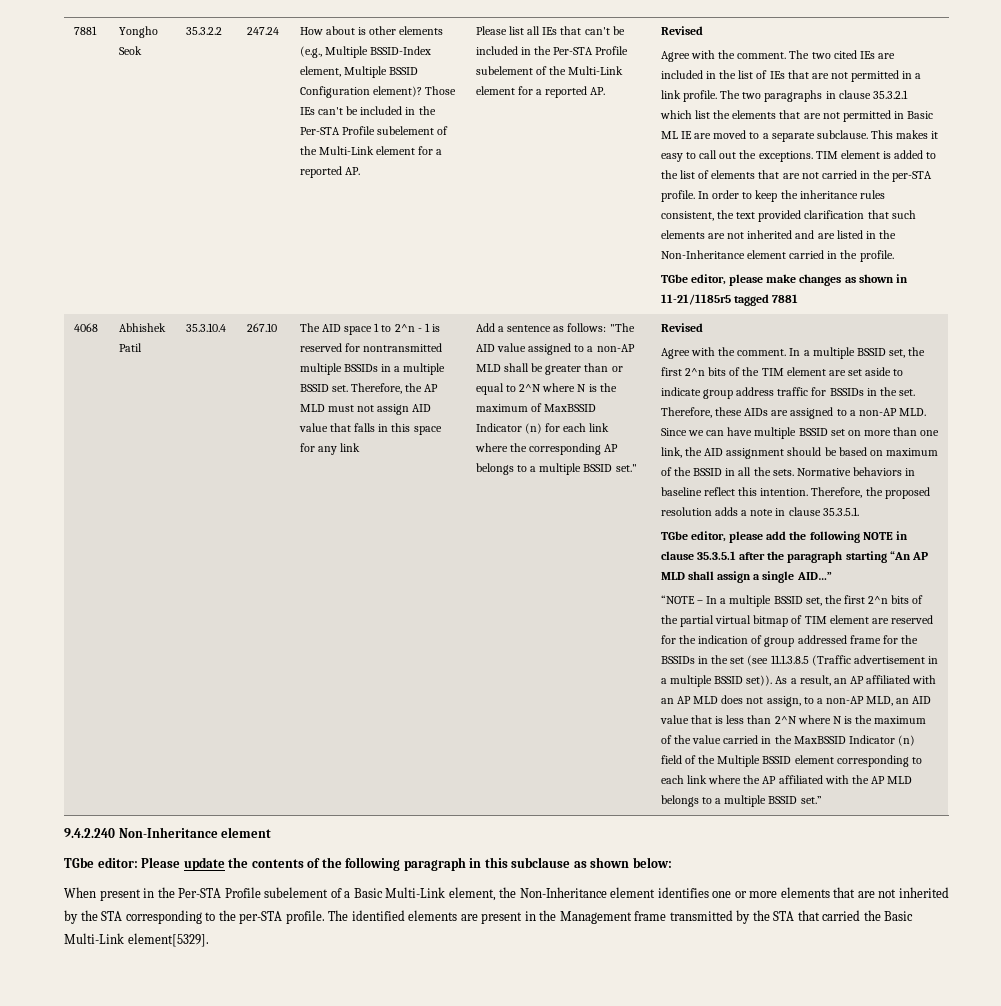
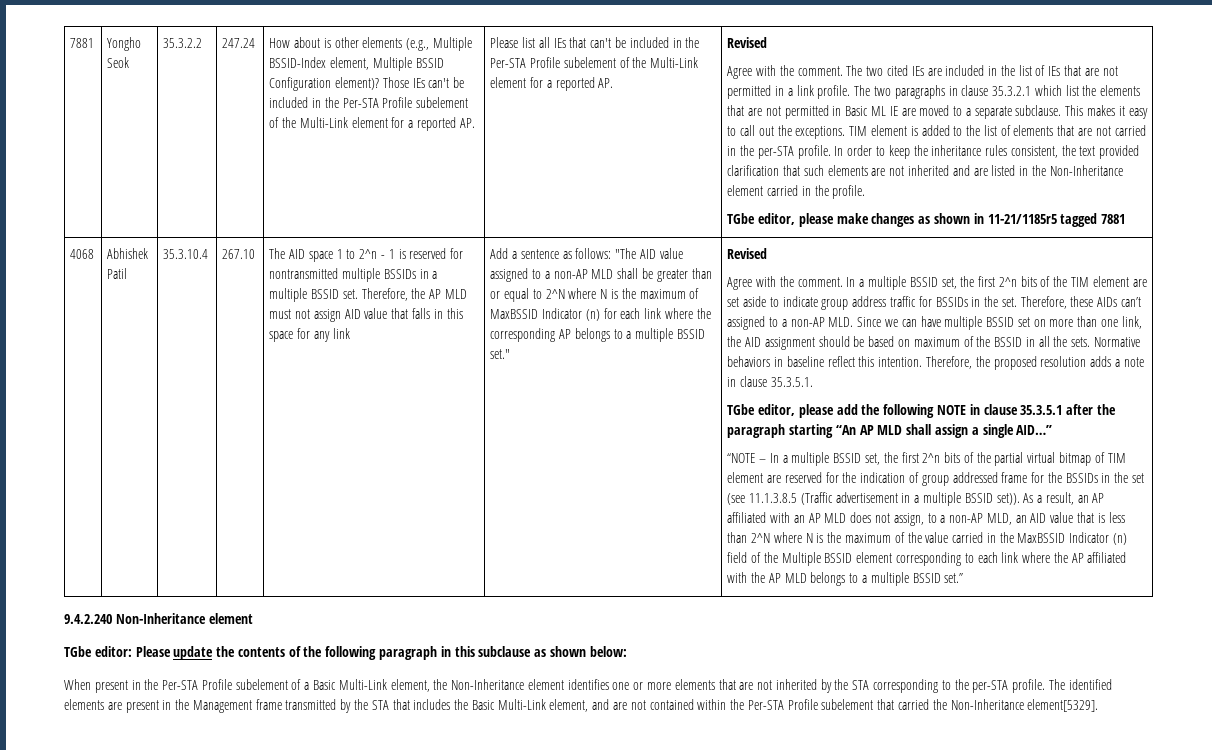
[771,410,789,416] are -> [1121,297,1142,307] can’t
[822,910,861,921] carried -> [413,699,451,710] includes
(124, 938) none -> [549,699,1024,712] element, and are not contained within the Per-STA Profile subelement that carried the Non-Inheritance

